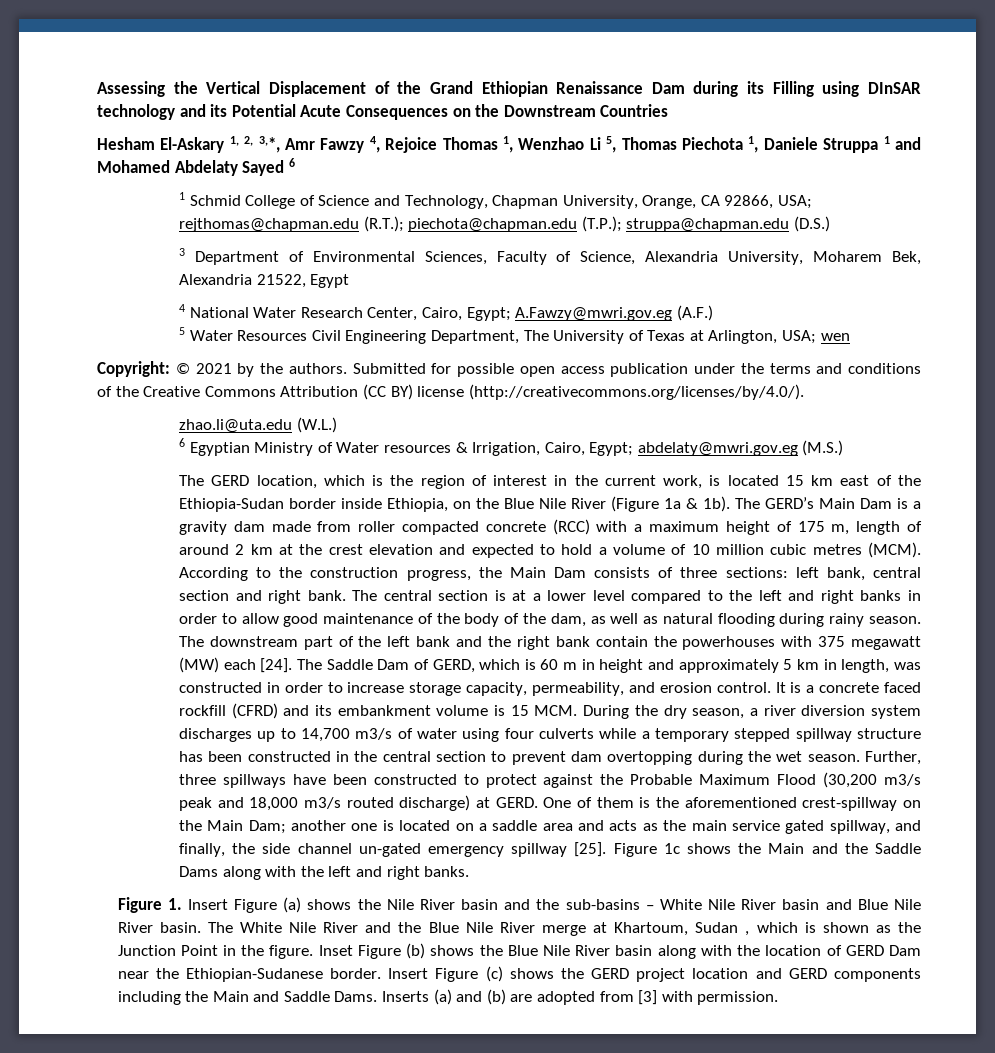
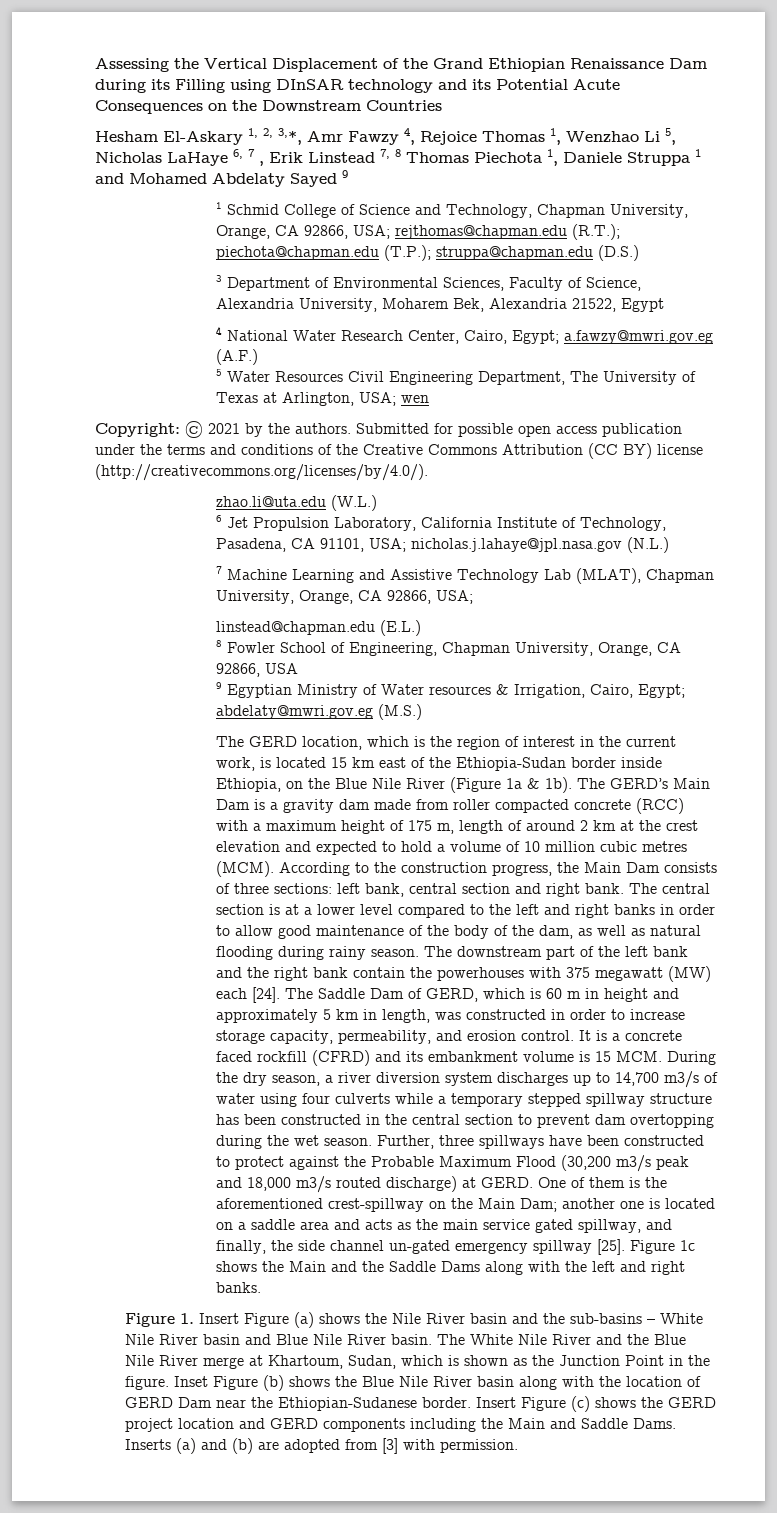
(617, 144) none -> [95,149,255,166] [259,149,401,166] Nicholas LaHaye 6, 7 , Erik Linstead 7, 8
[288,158,295,167] 6 -> [342,170,348,178] 9
[515,307,673,321] A.Fawzy@mwri.gov.eg -> [564,330,714,344] a.fawzy@mwri.gov.eg
(185, 442) none -> [227,517,667,531] [216,537,670,553] [216,566,715,584] [216,590,474,604] [216,620,422,636] [216,640,682,656] [216,663,299,677] [216,682,223,689] Jet Propulsion Laboratory, California Institute of Technology, Pasadena, CA 91101, USA; nicholas.j.lahaye@jpl.nasa.gov (N.L.) // 7 Machine Learning and Assistive Technology Lab (MLAT), Chapman University, Orange, CA 92866, USA; // linstead@chapman.edu (E.L.) // 8 Fowler School of Engineering, Chapman University, Orange, CA 92866, USA // 9
[695,922,750,936] Sudan , -> [348,1355,397,1369] Sudan,

